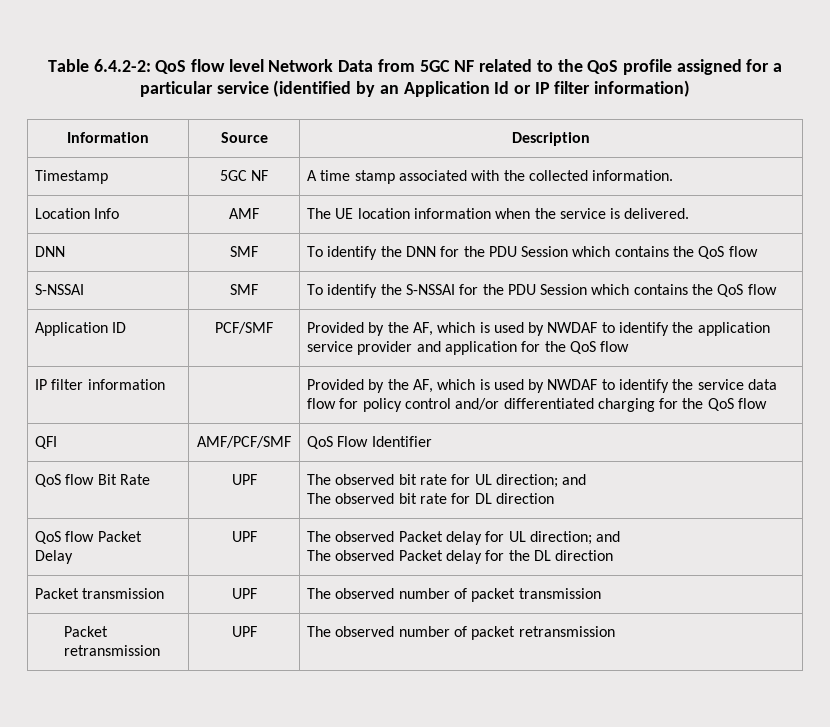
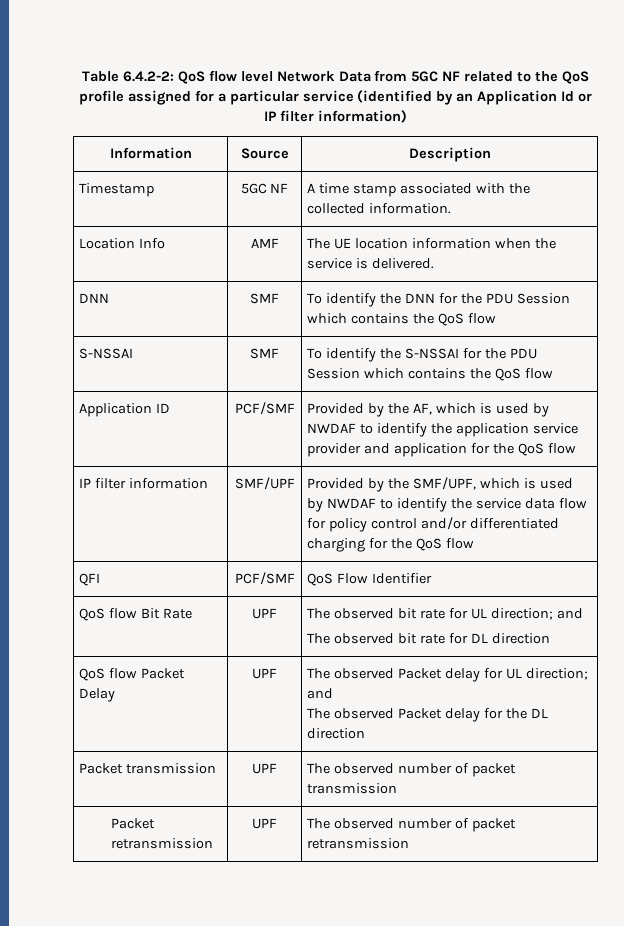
[306,379,433,393] | Provided by the AF, -> [234,477,295,490] [307,477,477,492] SMF/UPF | Provided by the SMF/UPF,
[197,436,291,448] AMF/PCF/SMF -> [234,572,295,585] PCF/SMF

